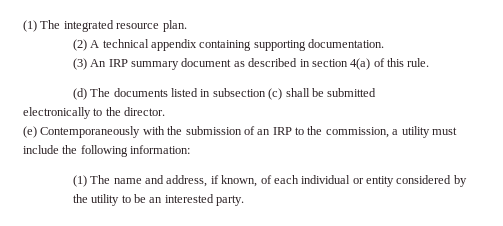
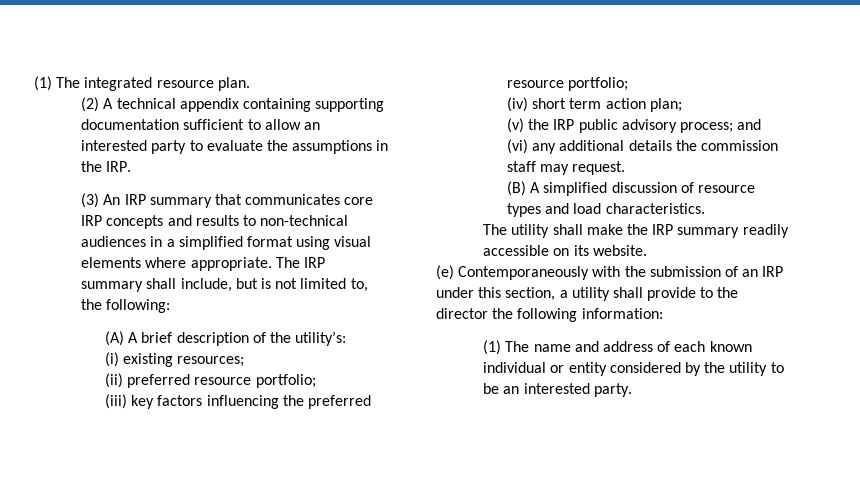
[308,39,385,48] [72,58,430,70] [72,88,377,100] [23,107,166,119] documentation. // (3) An IRP summary document as described in section 4(a) of this rule. // (d) The documents listed in subsection (c) shall be submitted // electronically to the director. -> [81,119,321,130] [81,140,389,154] [81,161,132,172] [81,193,374,208] [81,215,349,229] [81,236,372,250] [81,257,326,271] [81,278,368,292] [81,299,171,313] [104,331,347,346] [104,352,245,367] [104,373,316,388] [104,394,371,409] [506,77,629,91] [506,97,682,112] [506,118,762,133] [506,139,778,154] [506,161,626,175] [506,181,755,196] [506,203,705,217] [483,224,789,238] [483,245,647,256] documentation sufficient to allow an interested party to evaluate the assumptions in the IRP. // (3) An IRP summary that communicates core IRP concepts and results to non-technical audiences in a simplified format using visual elements where appropriate. The IRP summary shall include, but is not limited to, the following: // (A) A brief description of the utility’s: // (i) existing resources; // (ii) preferred resource portfolio; // (iii) key factors influencing the preferred resource portfolio; // (iv) short term action plan; // (v) the IRP public advisory process; and // (vi) any additional details the commission staff may request. // (B) A simplified discussion of resource types and load characteristics. // The utility shall make the IRP summary readily accessible on its website.
[295,126,457,138] [23,145,59,154] to the commission, a utility must include -> [436,287,739,301] [436,308,488,319] under this section, a utility shall provide to the director
[166,175,258,187] address, if known, -> [603,341,654,352] address
(299, 179) none -> [709,341,752,352] known

